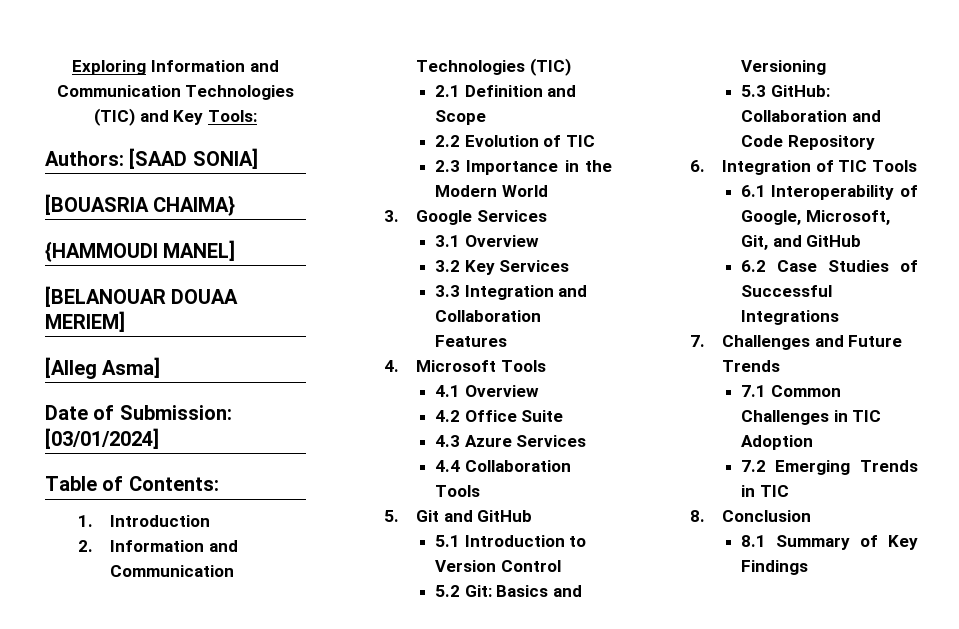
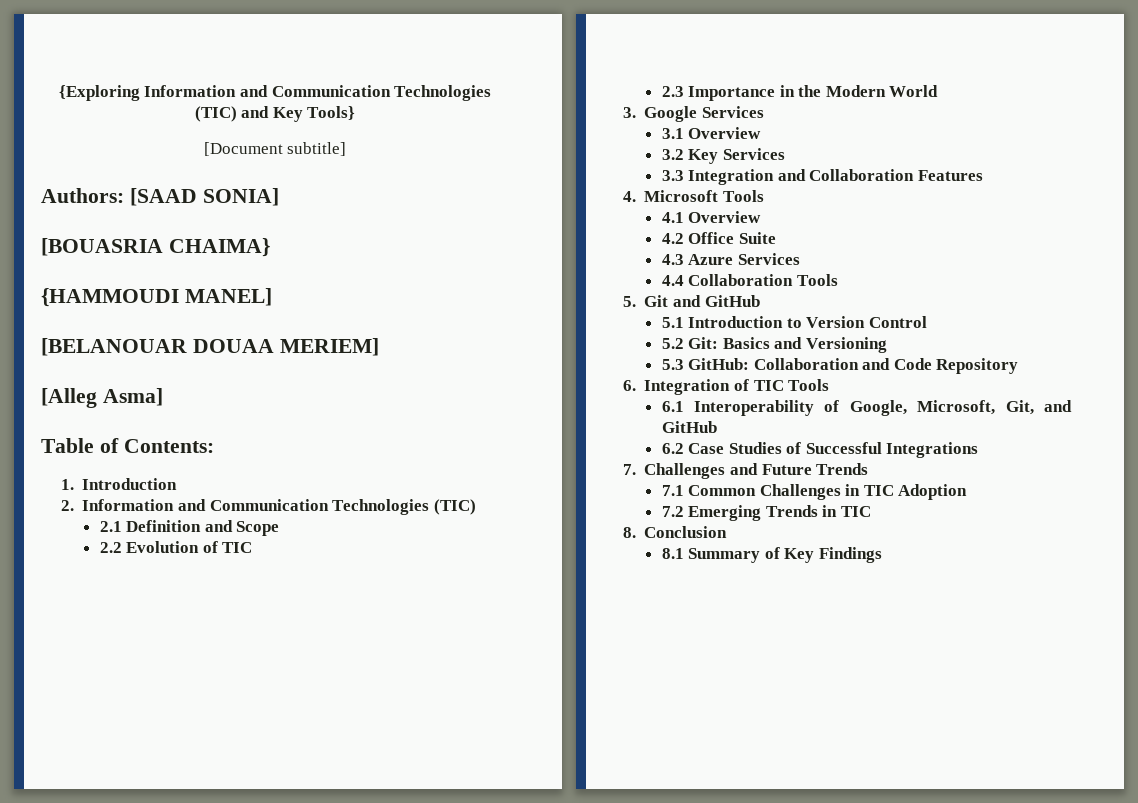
[72,60,147,75] Exploring -> [58,85,140,101] {Exploring
[207,110,257,122] Tools: -> [307,106,356,120] [203,142,347,156] Tools} // [Document subtitle]
[45,405,232,420] [45,428,159,449] // Date of Submission: [03/01/2024] -> (163, 397) none

